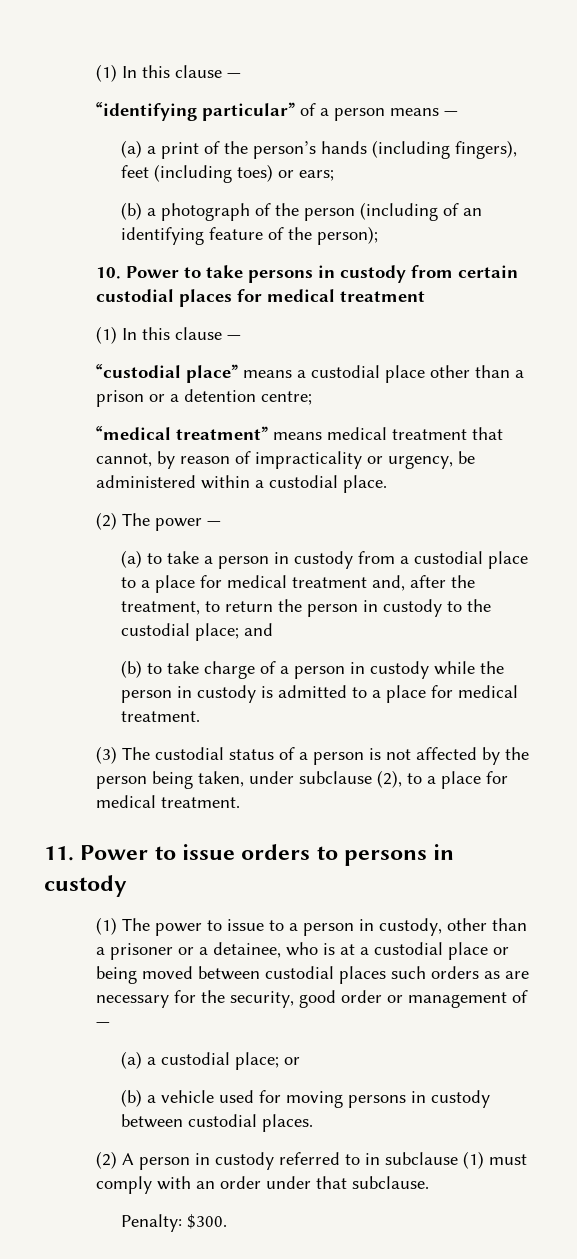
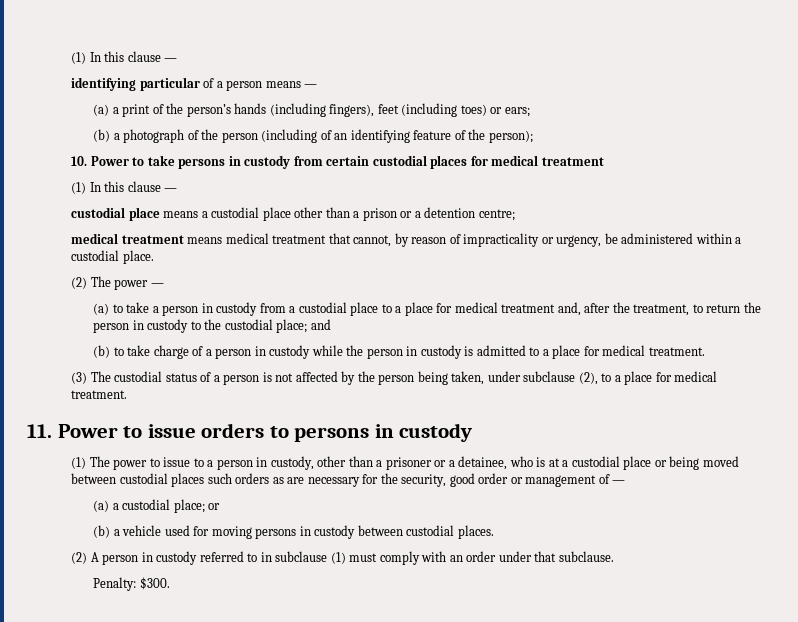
[95,64,241,82] [95,102,295,121] (1) In this clause — // “identifying particular” -> [71,51,178,64] [71,77,200,91] (1) In this clause — // identifying particular
[95,364,238,383] “custodial place” -> [71,207,160,221] custodial place
[95,426,268,440] “medical treatment” -> [71,233,184,244] medical treatment

